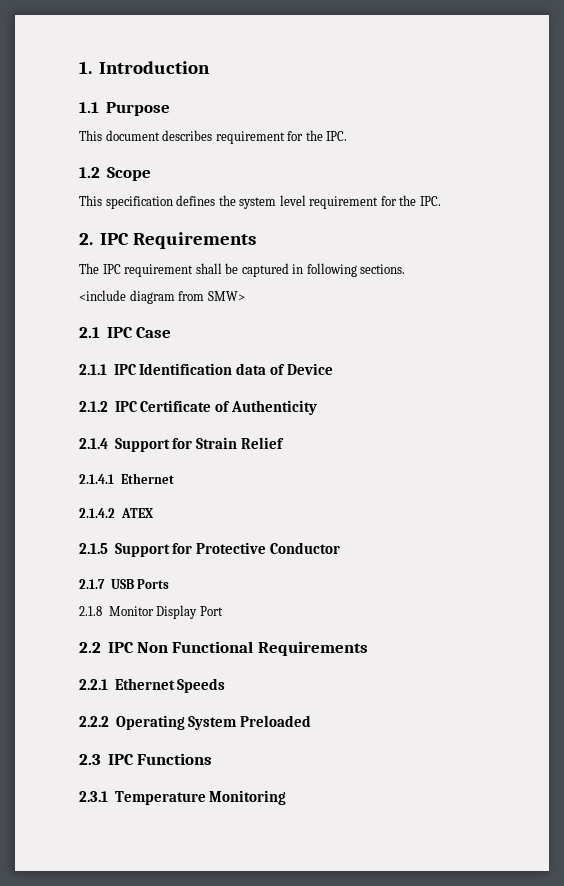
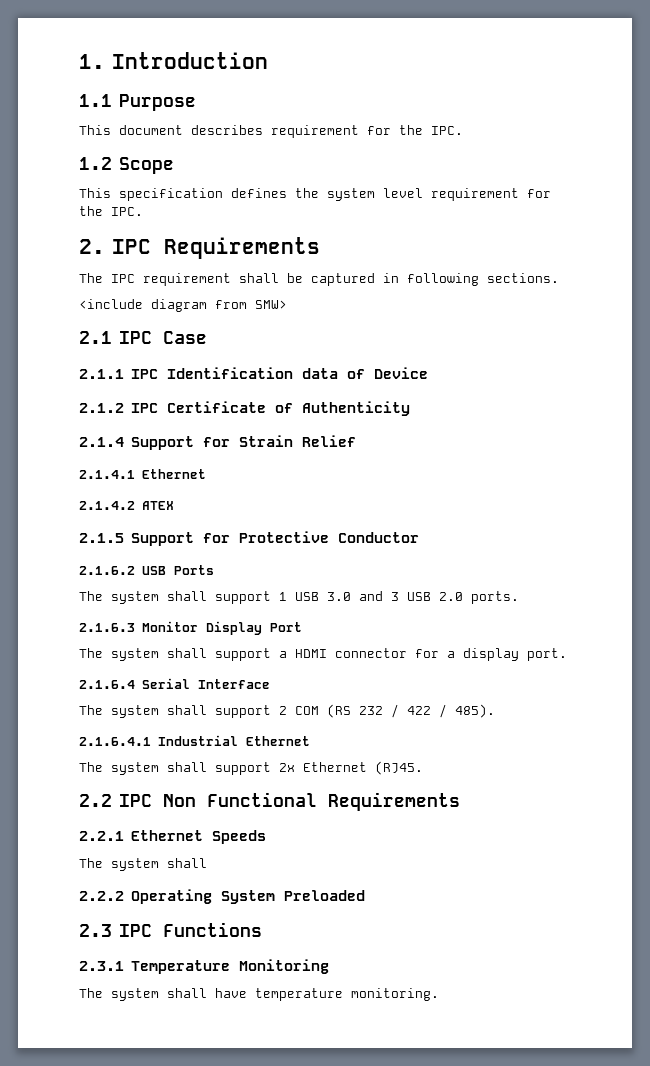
[79,579,105,589] 2.1.7 -> [79,566,135,575] 2.1.6.2
[79,605,223,619] 2.1.8 Monitor Display Port -> [79,591,519,604] [79,621,302,635] [79,648,567,661] [79,678,270,689] [79,704,495,718] [79,735,310,746] [79,761,423,775] The system shall support 1 USB 3.0 and 3 USB 2.0 ports. // 2.1.6.3 Monitor Display Port // The system shall support a HDMI connector for a display port. // 2.1.6.4 Serial Interface // The system shall support 2 COM (RS 232 / 422 / 485). // 2.1.6.4.1 Industrial Ethernet // The system shall support 2x Ethernet (RJ45.
(226, 685) none -> [79,858,207,871] // The system shall
(287, 797) none -> [79,988,439,1001] // The system shall have temperature monitoring.

